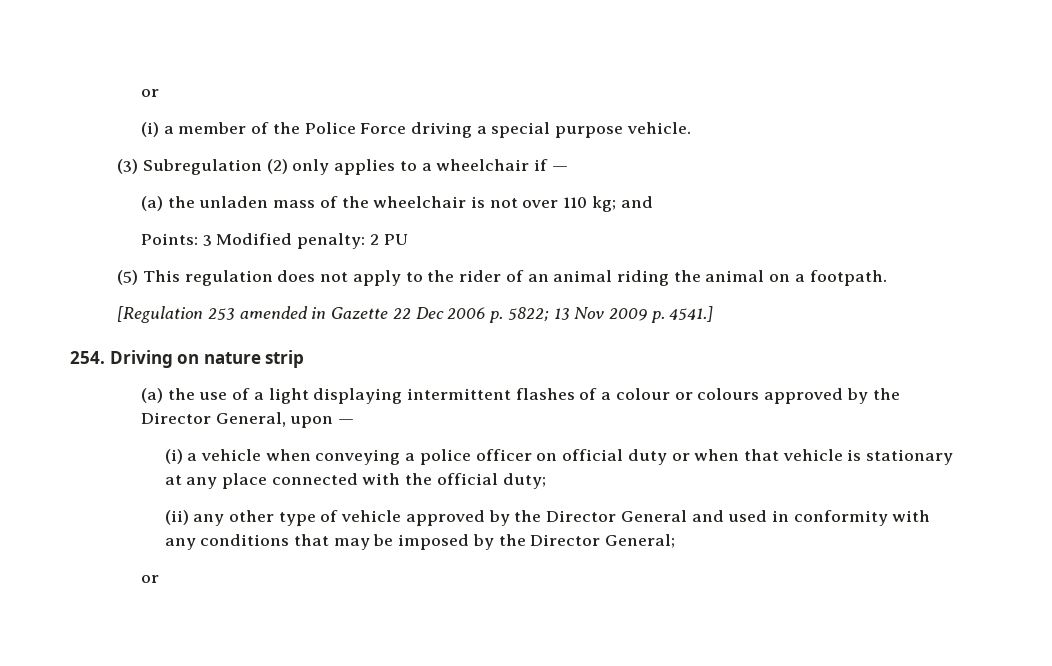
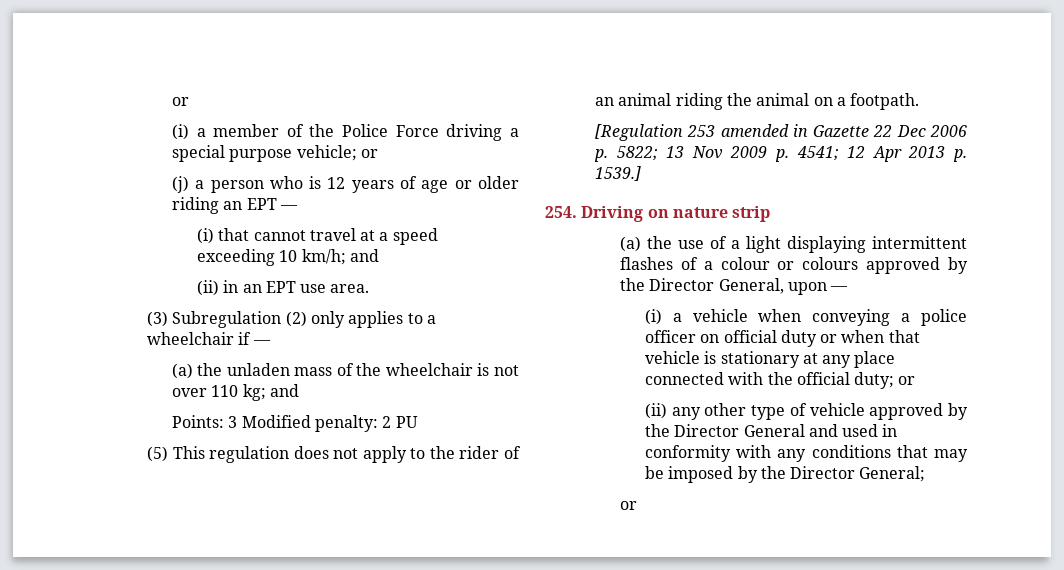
[626,122,691,134] vehicle. -> [296,145,378,161] [171,176,519,193] [171,197,298,214] [196,228,438,245] [196,249,379,266] [196,280,370,296] vehicle; or // (j) a person who is 12 years of age or older riding an EPT — // (i) that cannot travel at a speed exceeding 10 km/h; and // (ii) in an EPT use area.
[669,306,714,322] 4541.] -> [796,146,967,162] [594,166,641,181] 4541; 12 Apr 2013 p. 1539.]
(546, 481) none -> [898,376,916,385] or

